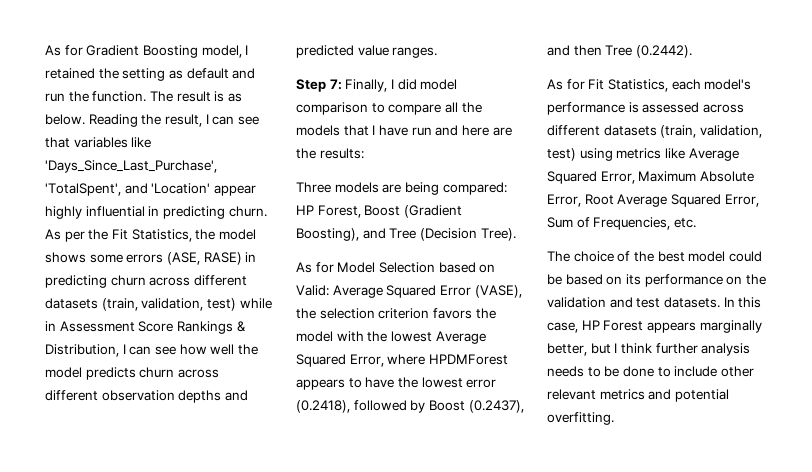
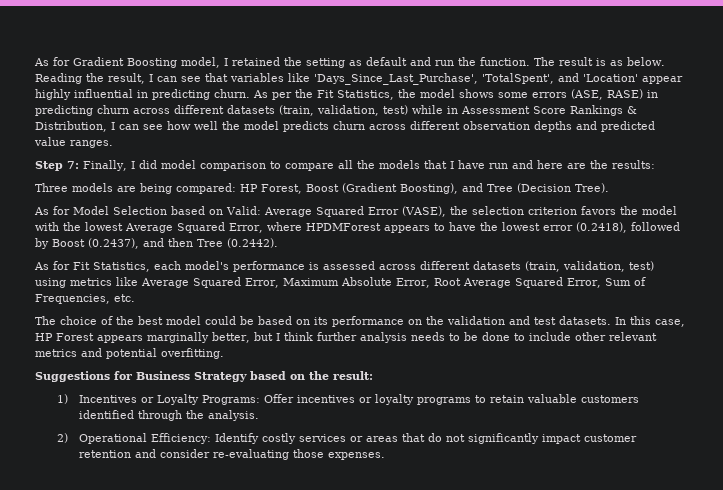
(614, 418) none -> [35,371,373,382] [56,394,639,405] [78,410,259,421] [56,433,637,444] [78,449,385,460] // Suggestions for Business Strategy based on the result: // 1) Incentives or Loyalty Programs: Offer incentives or loyalty programs to retain valuable customers identified through the analysis. // 2) Operational Efficiency: Identify costly services or areas that do not significantly impact customer retention and consider re-evaluating those expenses.

